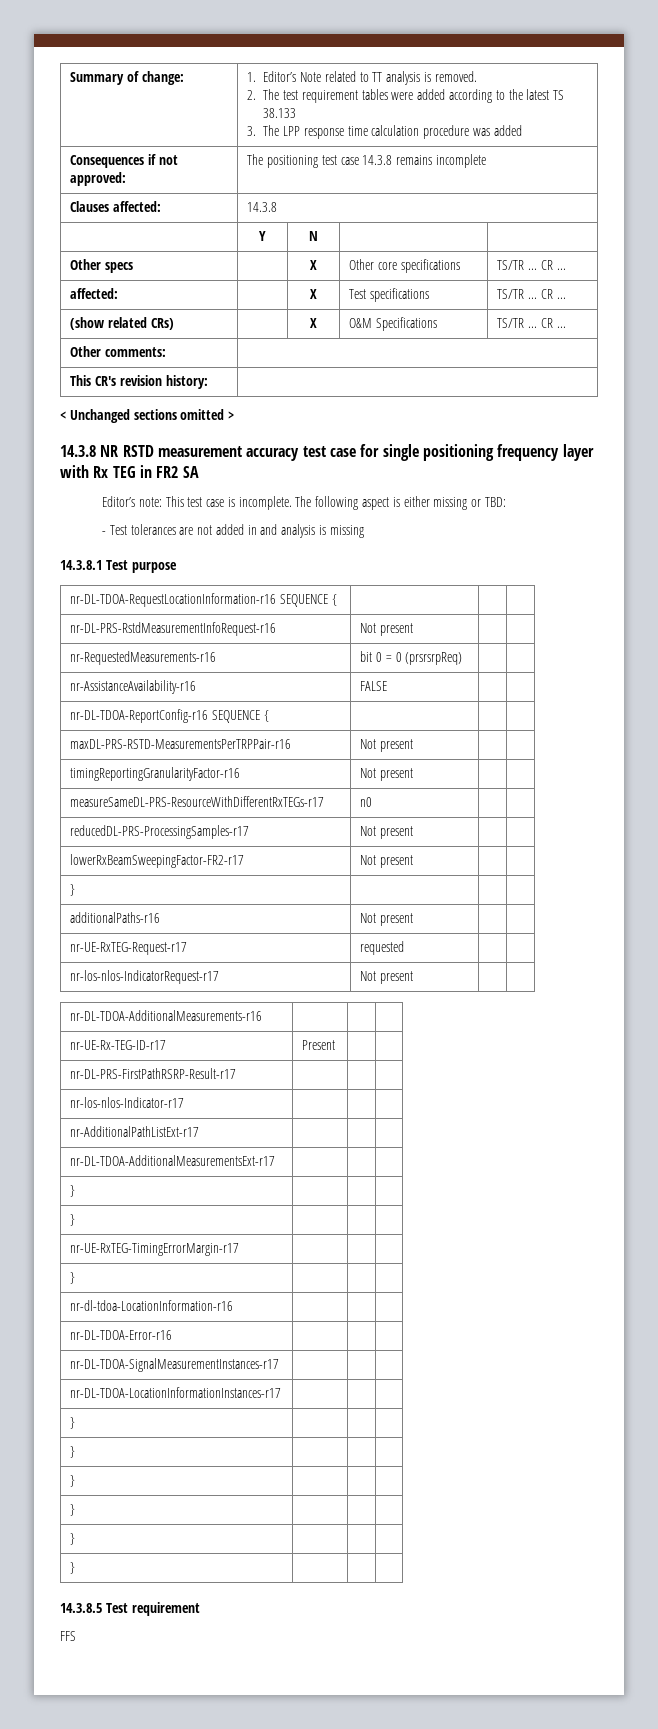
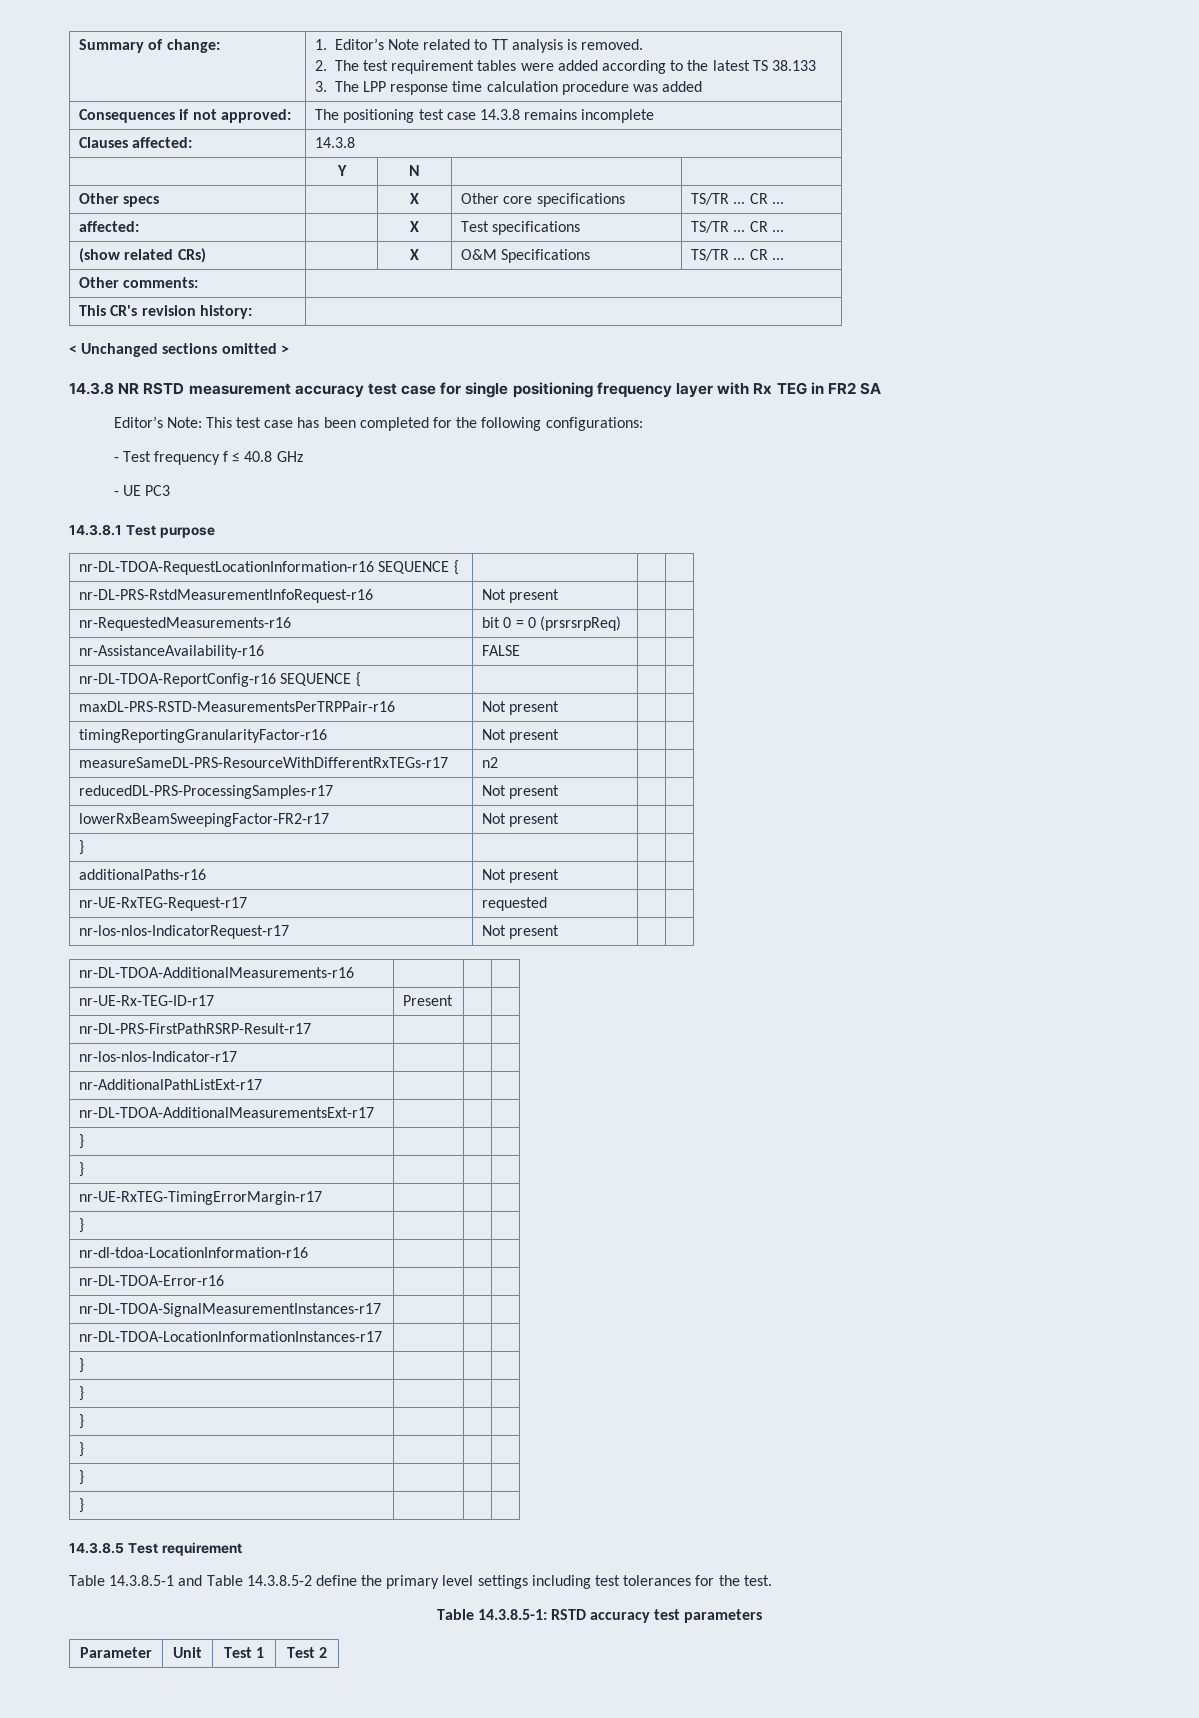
[138,497,162,507] note: -> [166,417,202,428] Note:
[227,496,506,510] [101,524,364,538] is incomplete. The following aspect is either missing or TBD: // - Test tolerances are not added in and analysis is missing -> [297,417,643,431] [113,451,303,465] [113,485,170,496] has been completed for the following configurations: // - Test frequency f ≤ 40.8 GHz // - UE PC3
[360,797,373,807] n0 -> [482,757,499,768] n2
[60,1631,76,1641] FFS -> [69,1575,772,1589] [436,1609,763,1623] [80,1647,152,1658] [173,1647,202,1658] [223,1647,265,1658] [286,1647,328,1658] Table 14.3.8.5-1 and Table 14.3.8.5-2 define the primary level settings including test tolerances for the test. // Table 14.3.8.5-1: RSTD accuracy test parameters // Parameter | Unit | Test 1 | Test 2

